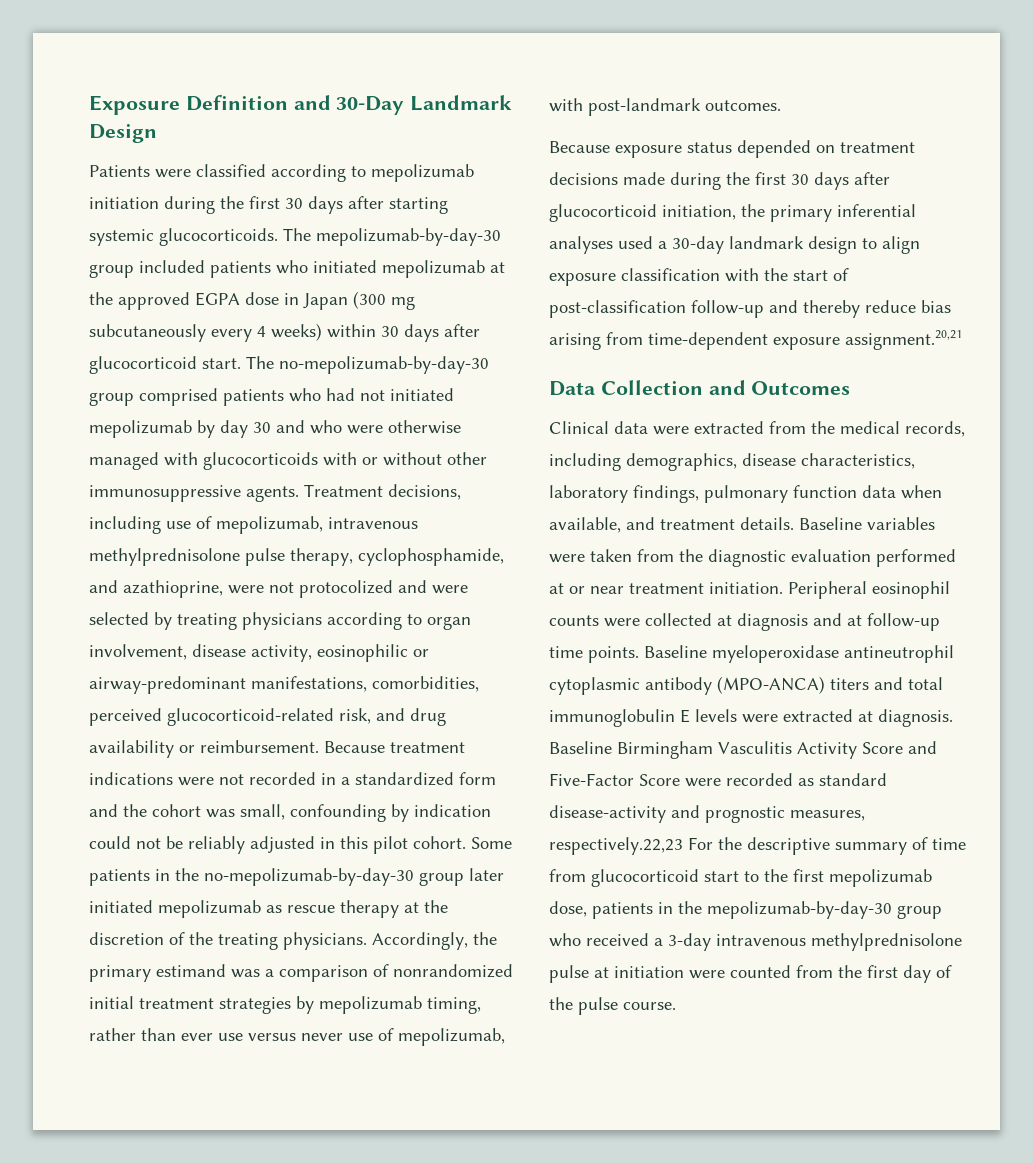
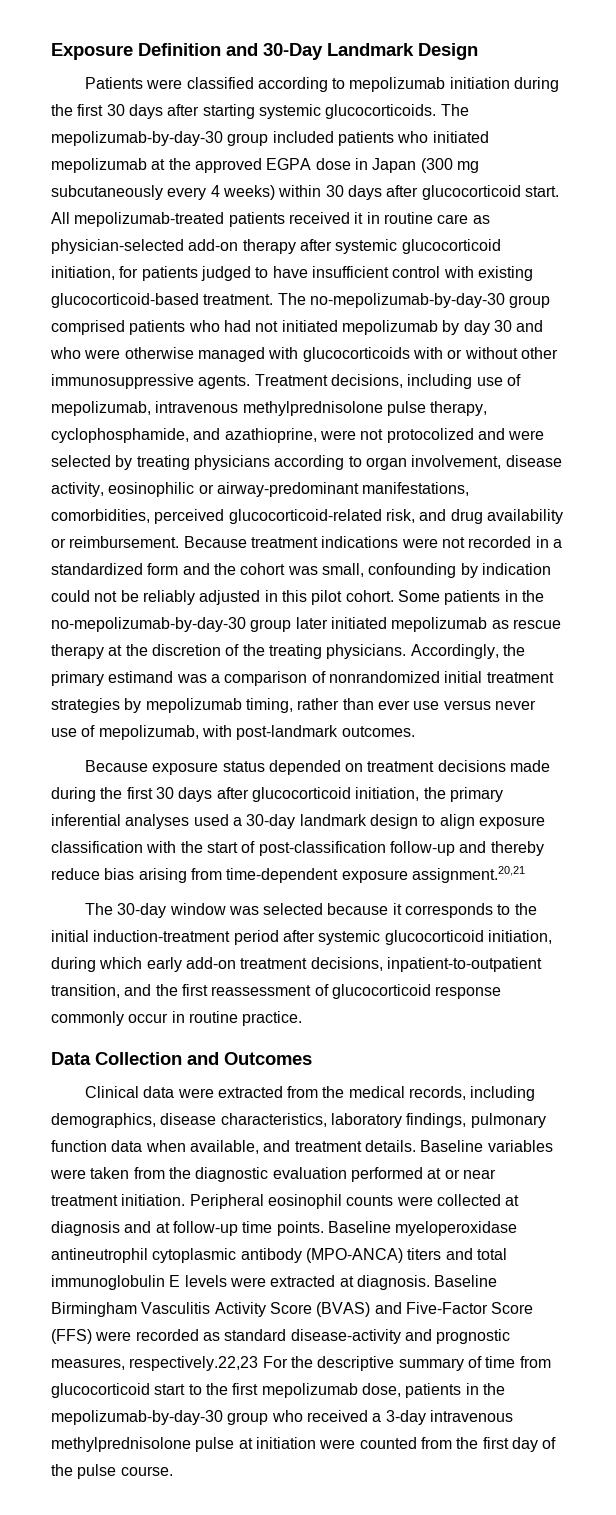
(241, 363) none -> [51,212,490,227] [51,239,501,254] [51,266,533,281] [51,293,274,308] All mepolizumab-treated patients received it in routine care as physician-selected add-on therapy after systemic glucocorticoid initiation, for patients judged to have insufficient control with existing glucocorticoid-based treatment.
(962, 340) none -> [84,903,537,918] [51,930,552,945] [51,957,542,972] [51,984,502,999] [51,1011,303,1026] // The 30-day window was selected because it corresponds to the initial induction-treatment period after systemic glucocorticoid initiation, during which early add-on treatment decisions, inpatient-to-outpatient transition, and the first reassessment of glucocorticoid response commonly occur in routine practice.
(903, 748) none -> [316,1302,371,1317] (BVAS)
(680, 780) none -> [51,1329,92,1344] (FFS)

